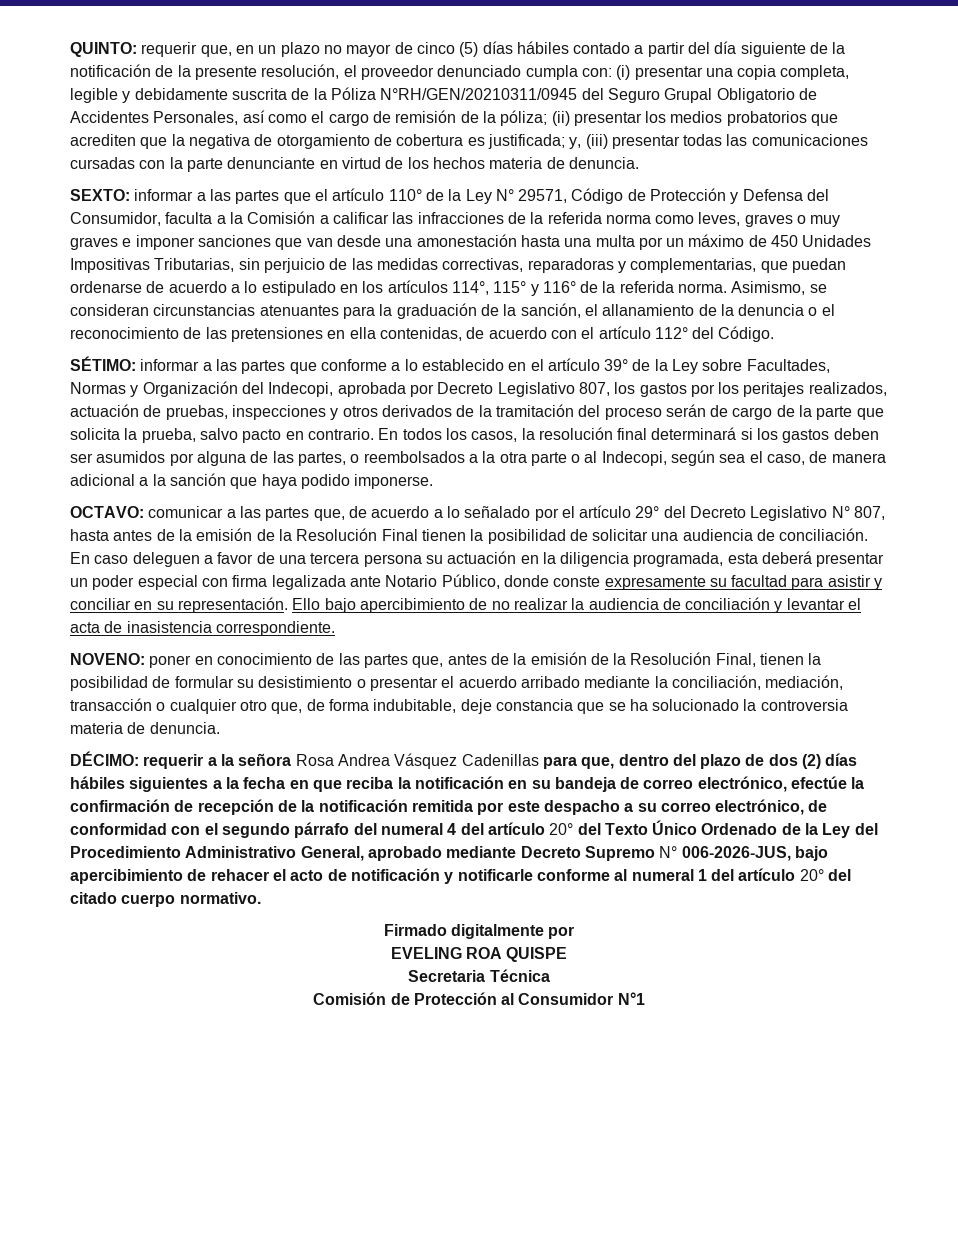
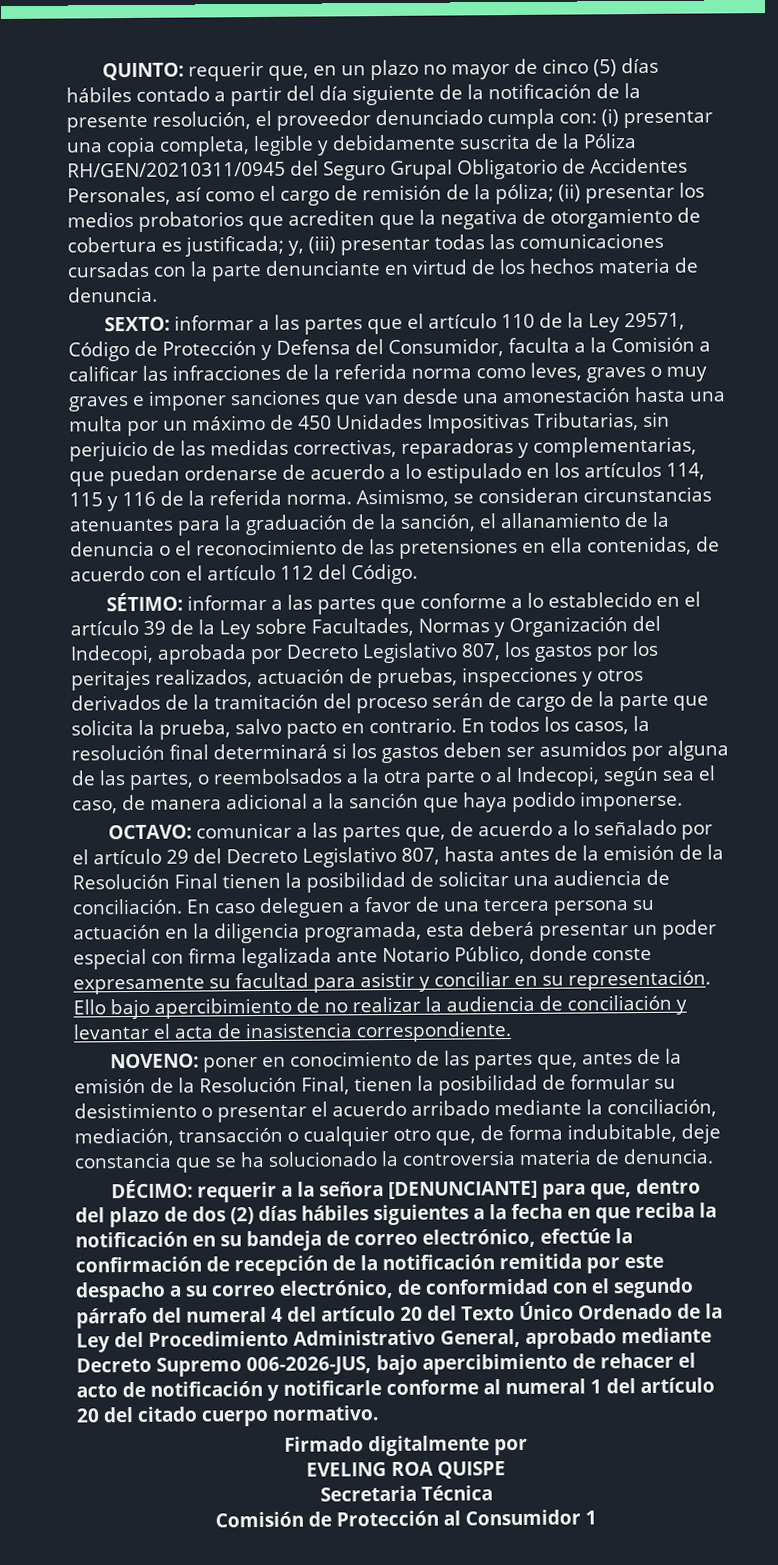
[380,88,578,100] N°RH/GEN/20210311/0945 -> [67,161,286,178] RH/GEN/20210311/0945
[388,189,514,204] 110° de la Ley N° -> [501,312,621,333] 110 de la Ley
[451,281,576,296] 114°, 115° y 116° -> [666,462,705,480] [69,491,156,512] 114, 115 y 116
[654,327,688,339] 112° -> [280,565,314,580] 112
[604,359,629,371] 39° -> [143,620,166,635] 39
[635,506,660,518] 29° -> [166,849,189,864] 29
[831,506,850,518] N° -> (397, 857) none
[295,753,539,769] Rosa Andrea Vásquez Cadenillas -> [388,1180,539,1200] [DENUNCIANTE]
[549,823,574,835] 20° -> [400,1306,423,1321] 20
[659,846,678,858] N° -> (242, 1367) none
[799,869,824,881] 20° -> [76,1408,100,1423] 20
[617,992,645,1005] N°1 -> [585,1510,597,1525] 1

